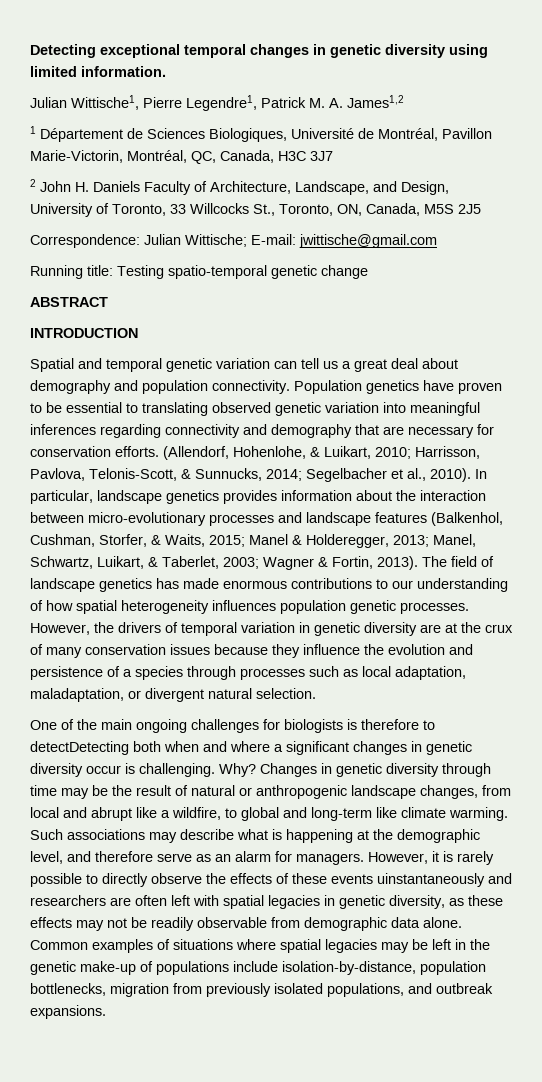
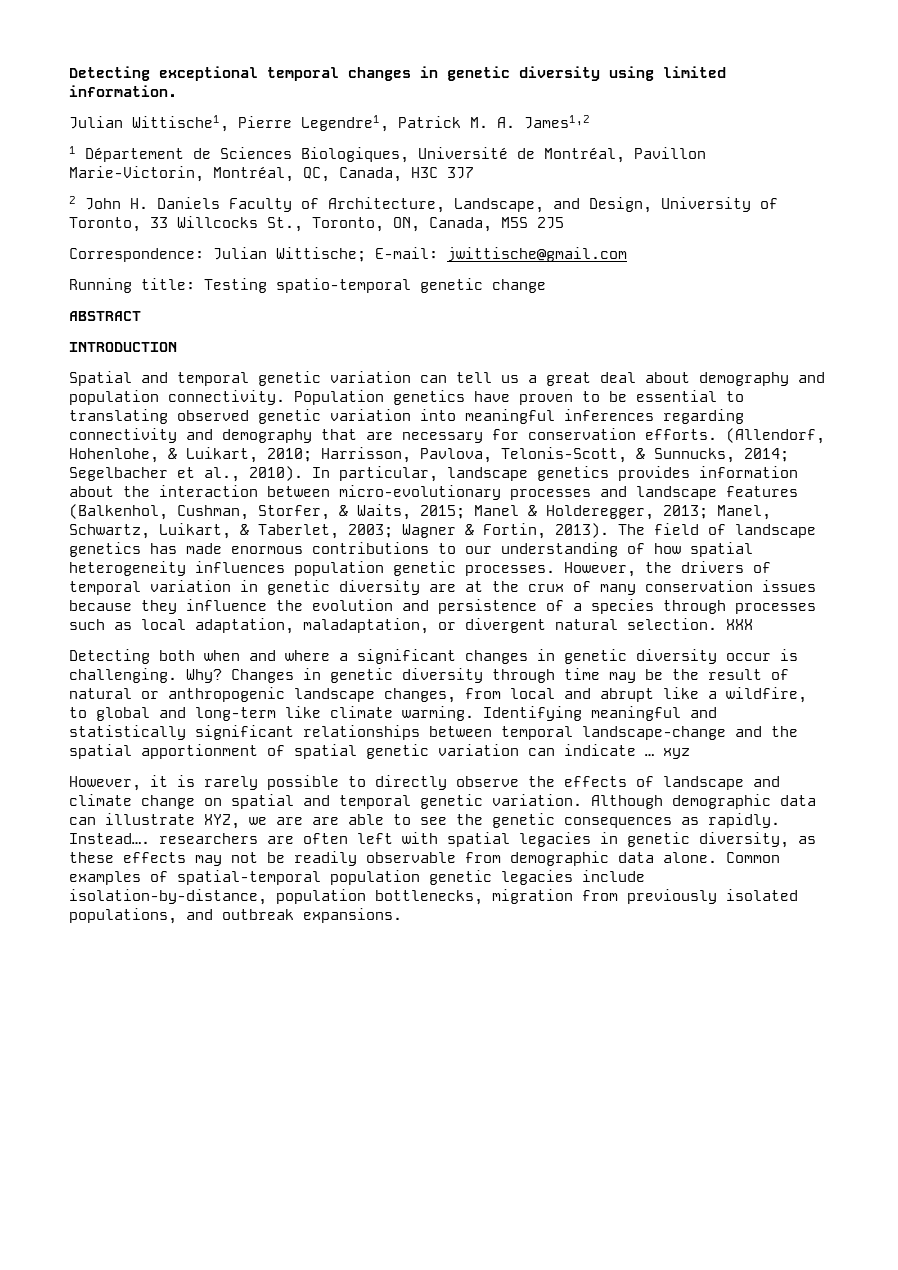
[30,719,435,733] [30,741,129,755] // One of the main ongoing challenges for biologists is therefore to detectDetecting -> [726,619,753,630] [69,649,150,664] XXX // Detecting
[30,829,480,843] [30,851,364,865] Such associations may describe what is happening at the demographic level, and therefore serve as an alarm for managers. -> [483,706,717,721] [69,725,798,740] [69,744,690,759] Identifying meaningful and statistically significant relationships between temporal landscape-change and the spatial apportionment of spatial genetic variation can indicate … xyz //
[292,873,512,887] these events uinstantaneously and -> [663,776,780,790] [69,794,816,809] [69,813,780,829] [69,833,150,844] landscape and climate change on spatial and temporal genetic variation. Although demographic data can illustrate XYZ, we are are able to see the genetic consequences as rapidly. Instead….
[173,939,490,953] [30,961,229,975] situations where spatial legacies may be left in the genetic make-up of populations -> [177,870,573,885] spatial-temporal population genetic legacies

